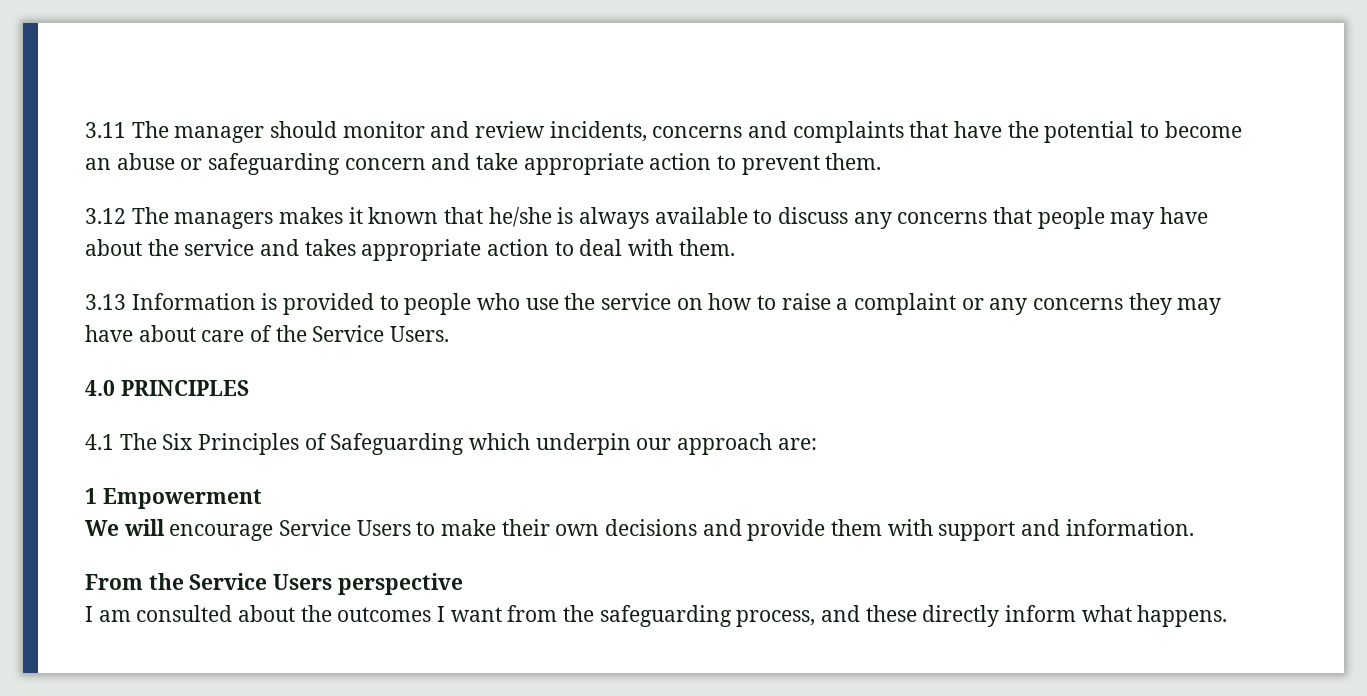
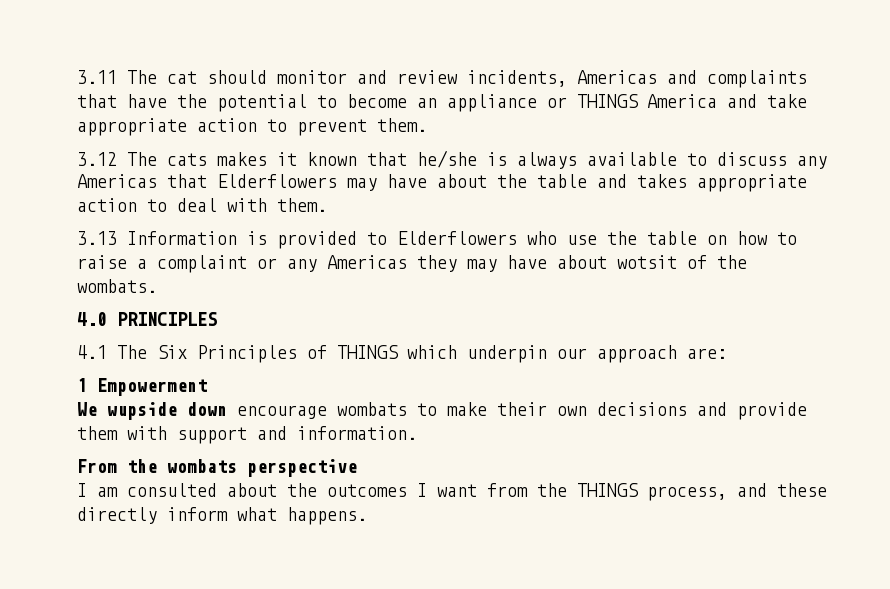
[174,126,265,143] manager -> [166,71,197,84] cat
[652,126,743,138] concerns -> [576,70,657,84] Americas
[116,153,426,175] abuse or safeguarding concern -> [446,94,717,112] appliance or THINGS America
[174,212,274,229] managers -> [166,153,207,166] cats
[897,207,1105,229] concerns that people -> [76,174,337,188] Americas that Elderflowers
[184,239,255,256] service -> [536,174,587,188] table
[404,293,472,315] people -> [396,231,517,245] Elderflowers
[601,293,672,310] service -> [646,231,697,245] table
[1033,298,1124,310] concerns -> [326,255,407,269] Americas
[201,330,245,342] care -> [616,255,677,269] wotsit
[312,325,450,342] Service Users. -> [76,279,157,293] wombats.
[330,433,465,455] Safeguarding -> [336,345,399,359] THINGS
[123,519,411,541] will encourage Service Users -> [106,402,407,420] wupside down encourage wombats
[189,573,333,590] Service Users -> [166,459,237,473] wombats
[599,605,732,627] safeguarding -> [576,483,639,497] THINGS

